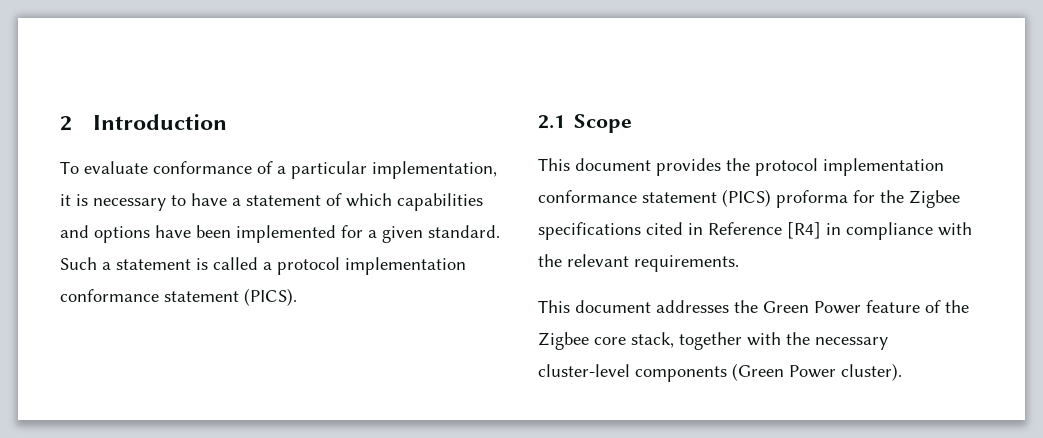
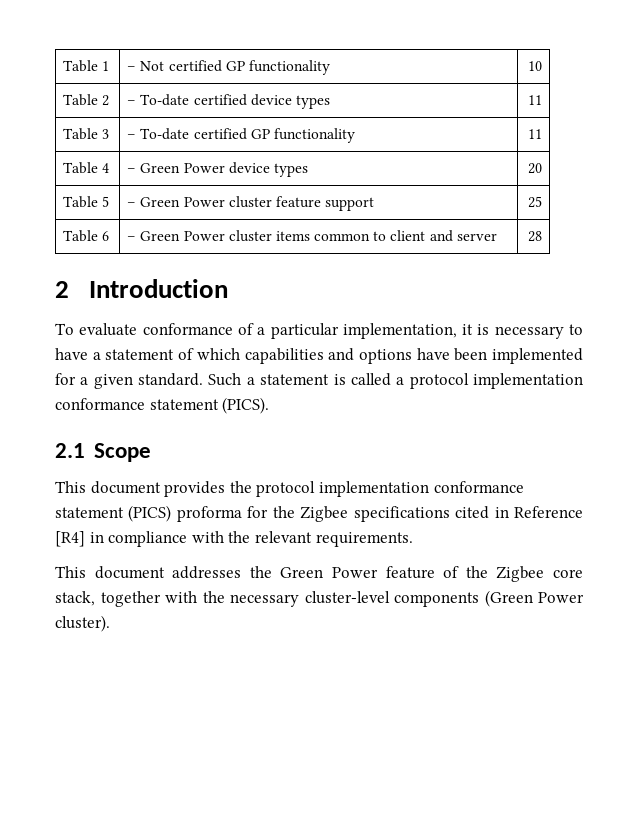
(60, 123) none -> [63,60,110,72] [127,60,330,75] [527,61,542,71] [63,94,110,106] [127,94,330,109] [527,95,542,105] [63,128,110,140] [127,128,355,143] [527,129,542,139] [63,162,110,174] [127,162,308,177] [527,163,542,174] [63,196,110,208] [127,196,375,211] [527,196,542,208] [63,230,110,242] [127,230,497,242] [527,231,542,242] Table 1 | – Not certified GP functionality | 10 // Table 2 | – To-date certified device types | 11 // Table 3 | – To-date certified GP functionality | 11 // Table 4 | – Green Power device types | 20 // Table 5 | – Green Power cluster feature support | 25 // Table 6 | – Green Power cluster items common to client and server | 28 //

